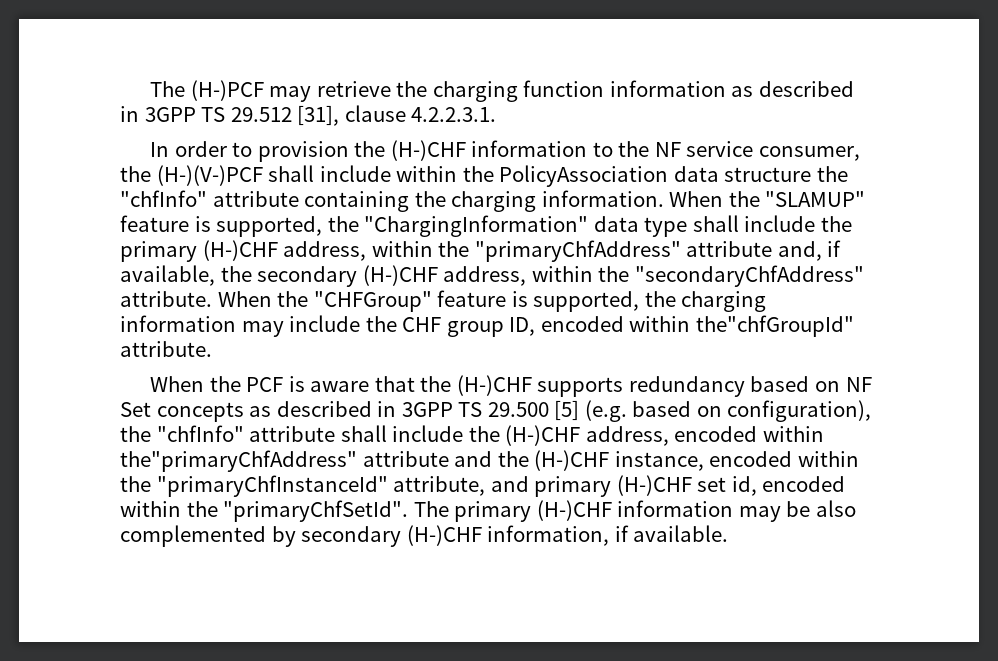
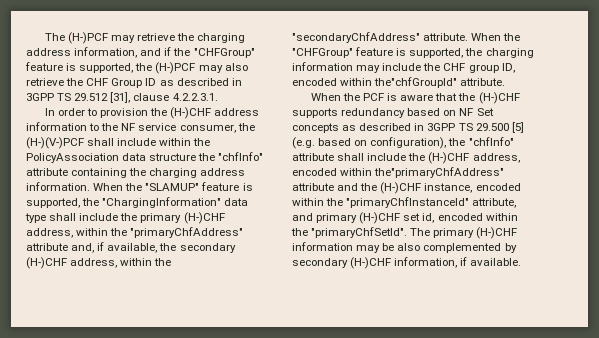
[523,80,726,97] function information -> [26,47,255,58] [25,62,248,74] [26,78,157,88] address information, and if the "CHFGroup" feature is supported, the (H-)PCF may also retrieve the CHF Group ID
(466, 150) none -> [214,108,260,116] address
(537, 201) none -> [200,168,246,176] address

